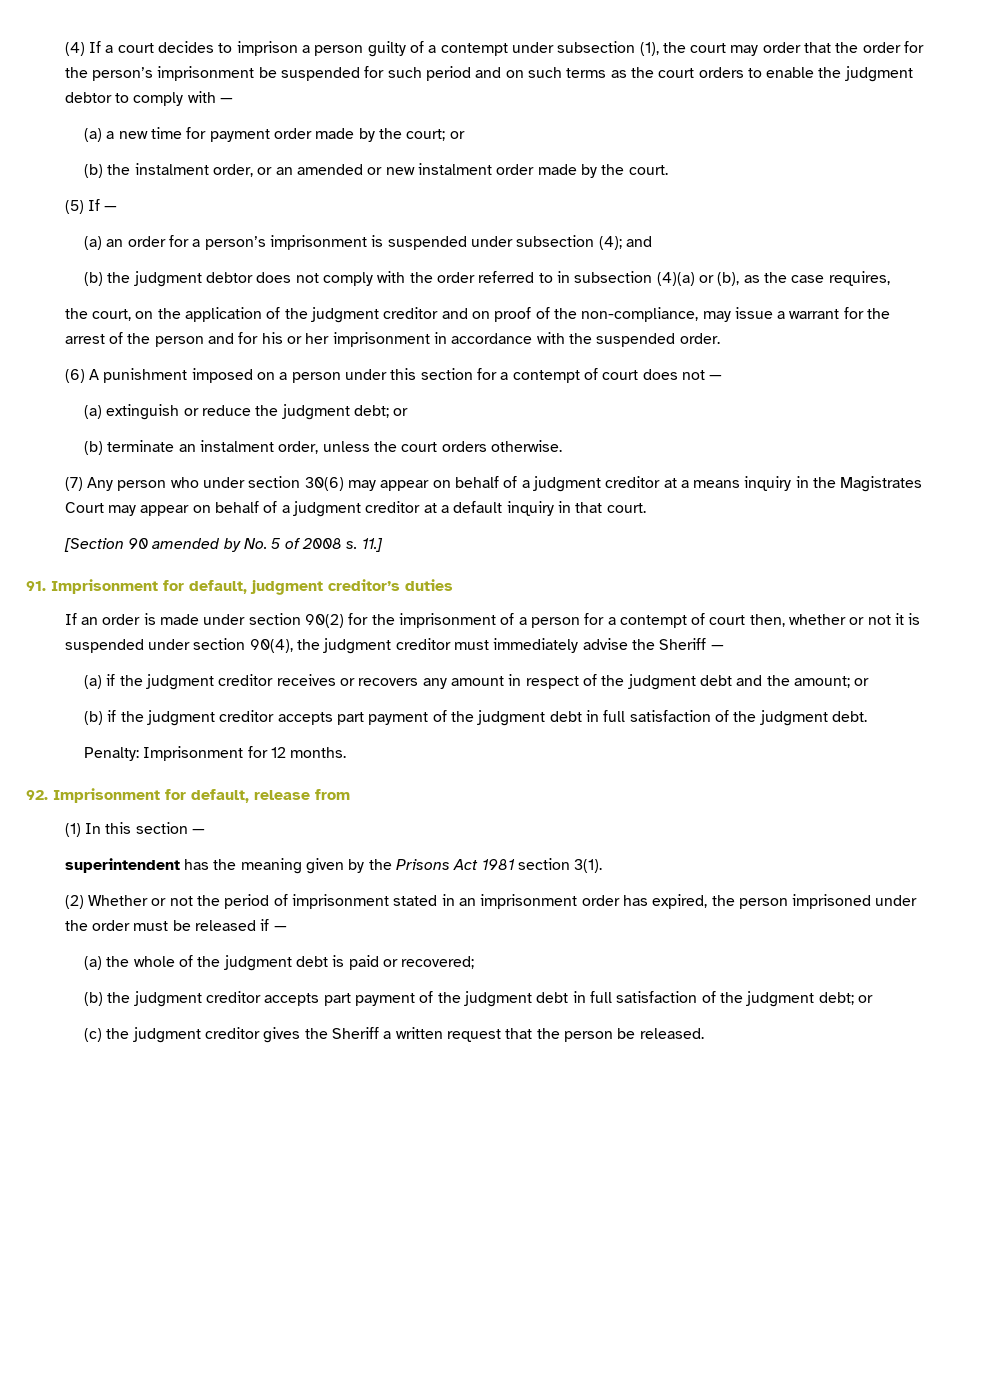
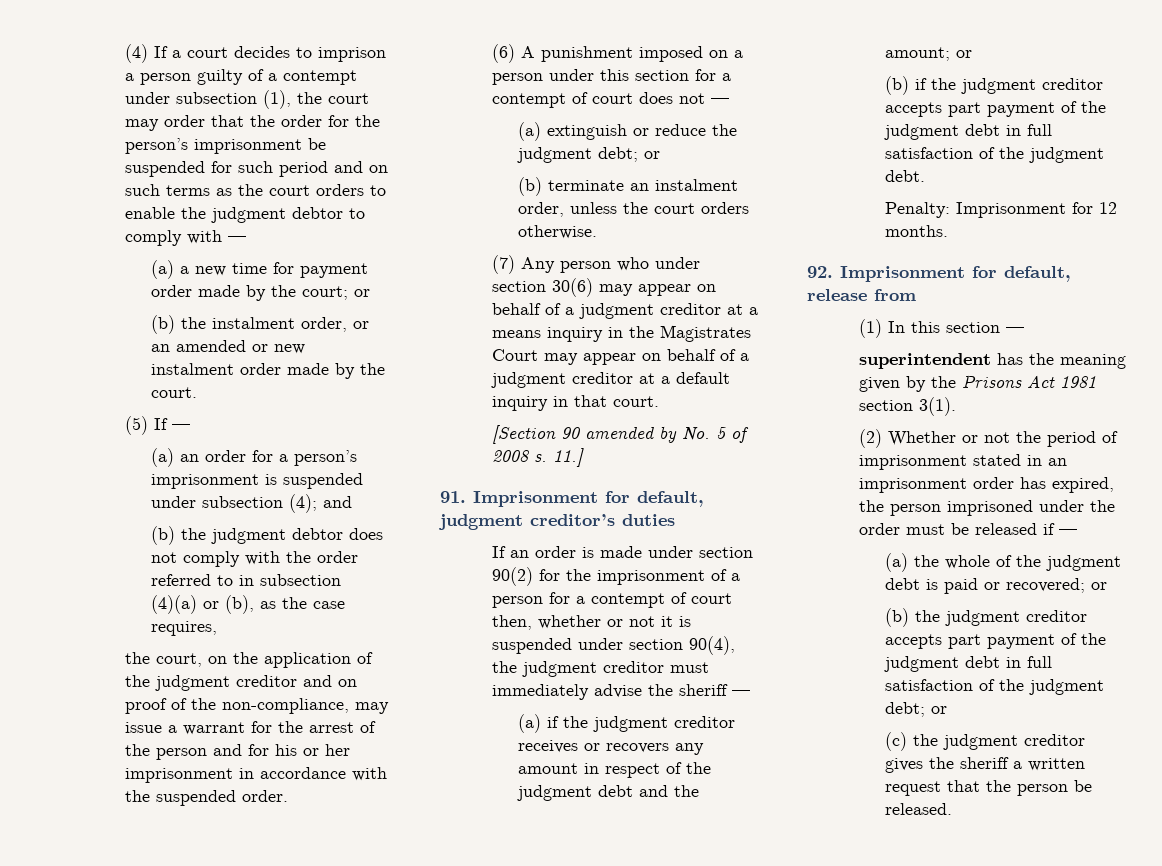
[659,638,707,650] Sheriff -> [679,684,729,696] sheriff
(475, 962) none -> [1091,582,1108,590] or
[332,1027,380,1039] Sheriff -> [960,757,1010,769] sheriff

